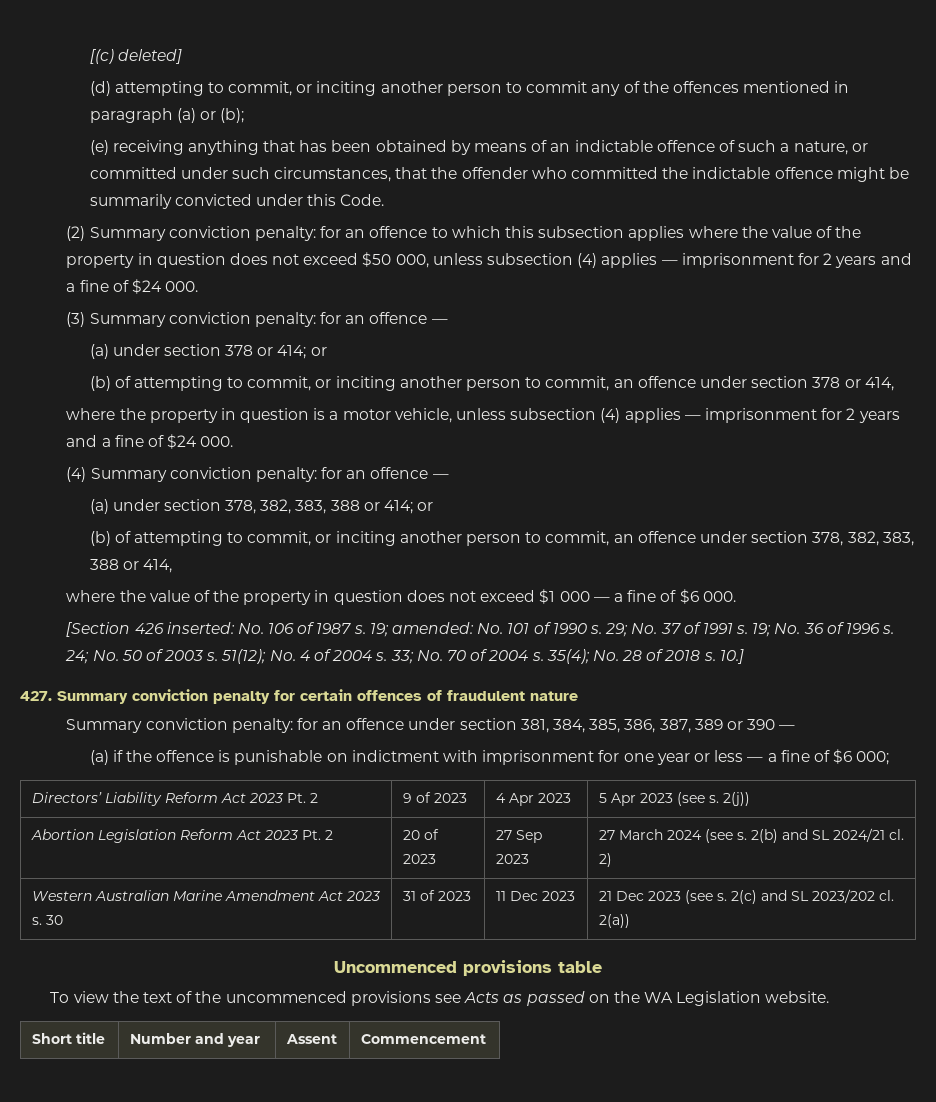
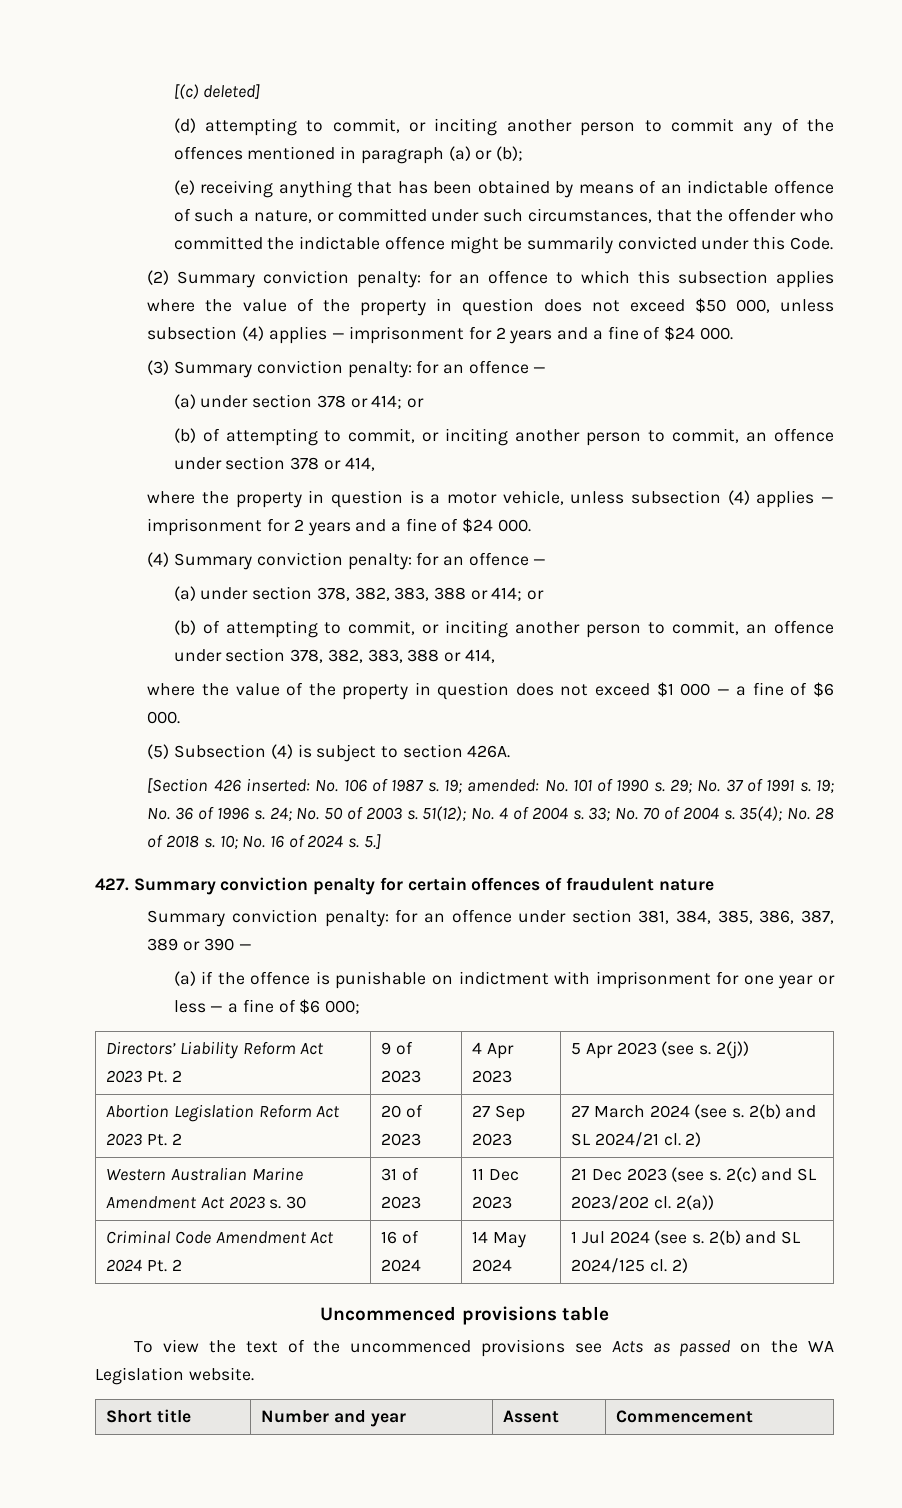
(736, 596) none -> [147,744,511,762] // (5) Subsection (4) is subject to section 426A.
[719,649,744,664] 10.] -> [219,834,381,849] 10; No. 16 of 2024 s. 5.]
(630, 921) none -> [106,1230,335,1244] [106,1259,182,1272] [381,1230,419,1244] [381,1259,422,1272] [472,1231,526,1248] [472,1259,513,1272] [571,1230,802,1245] [571,1258,688,1273] // Criminal Code Amendment Act 2024 Pt. 2 | 16 of 2024 | 14 May 2024 | 1 Jul 2024 (see s. 2(b) and SL 2024/125 cl. 2)

